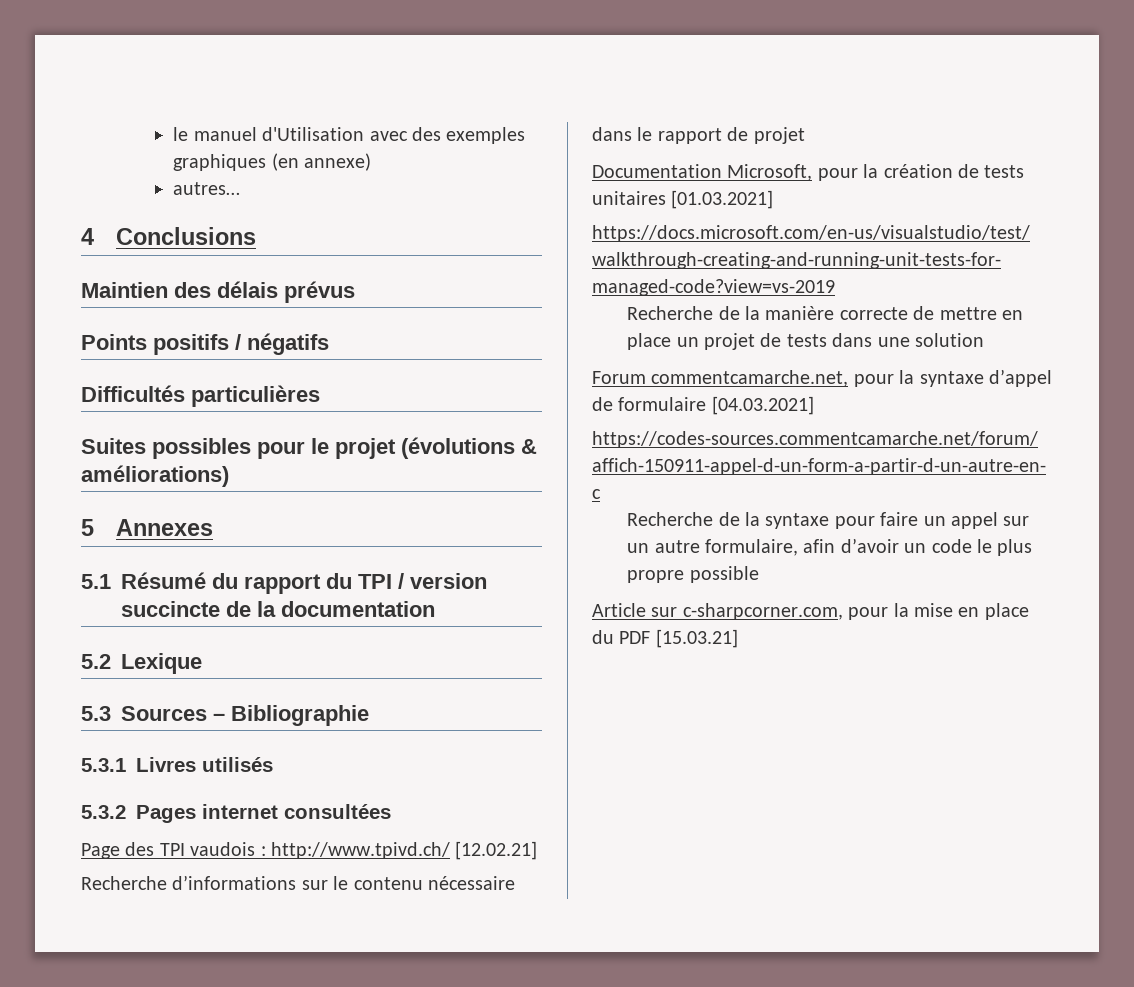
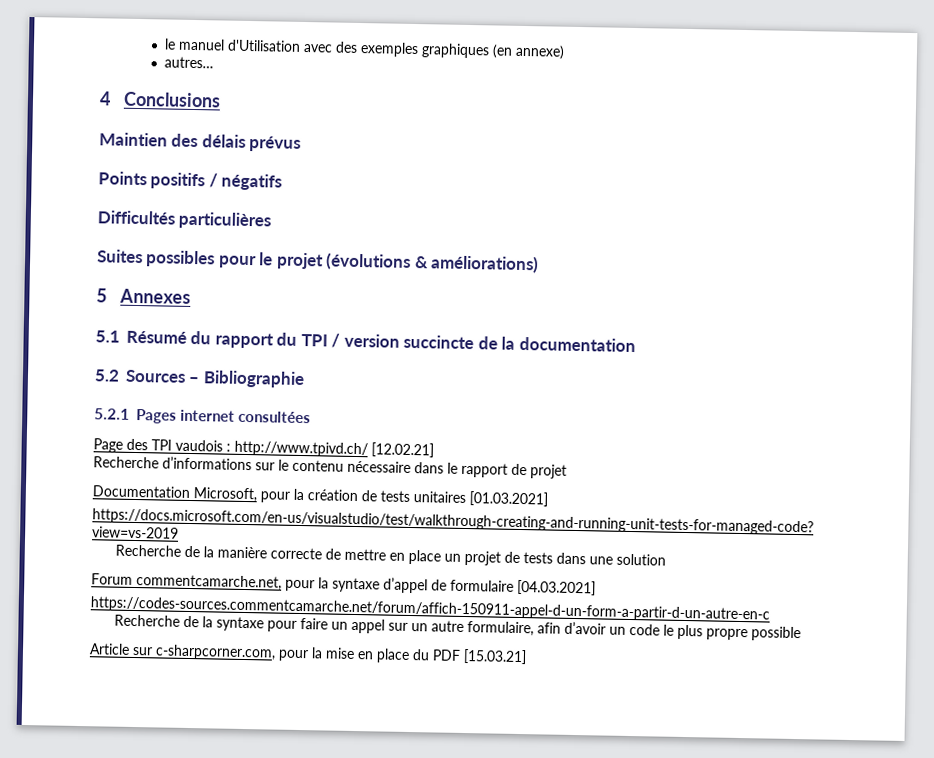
[121,653,202,674] [81,706,111,721] Lexique // 5.3 -> (120, 375) none
[81,757,273,772] [81,805,126,819] 5.3.1 Livres utilisés // 5.3.2 -> [94,408,130,420] 5.2.1

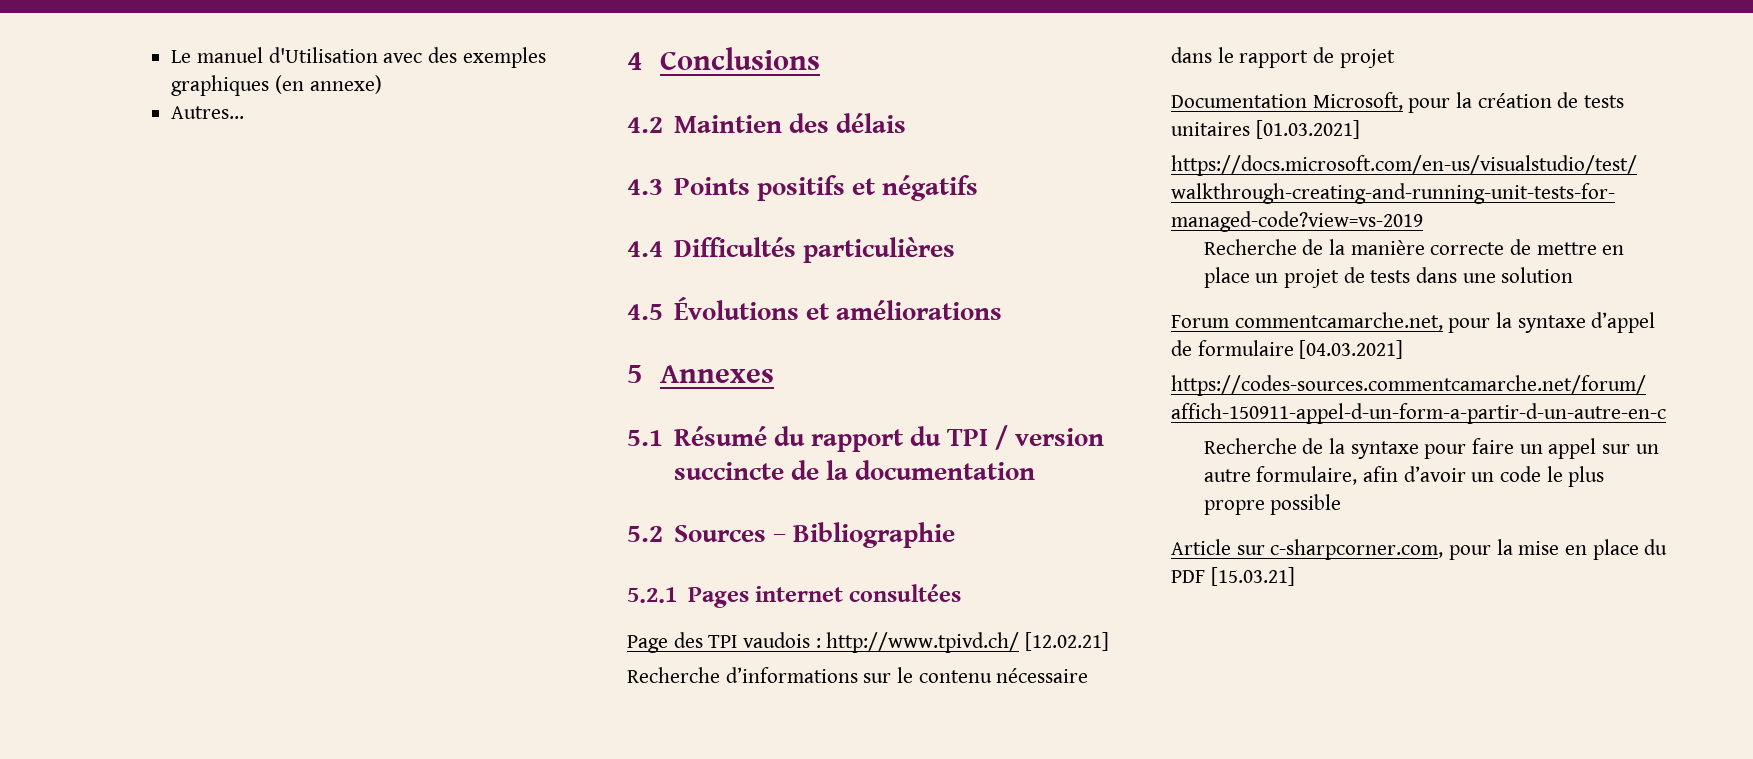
[163,38,176,50] le -> [171,50,192,63] Le
[163,56,214,69] autres… -> [171,106,245,119] Autres…
(222, 99) none -> [627,117,663,133] 4.2
[249,136,302,152] prévus // -> [627,179,663,195] // 4.3
[208,173,218,188] / -> [851,178,875,195] et
(283, 182) none -> [627,241,663,257] 4.4
[97,249,540,274] Suites possibles pour le projet (évolutions & améliorations) -> [627,296,1002,320] 4.5 Évolutions et améliorations

